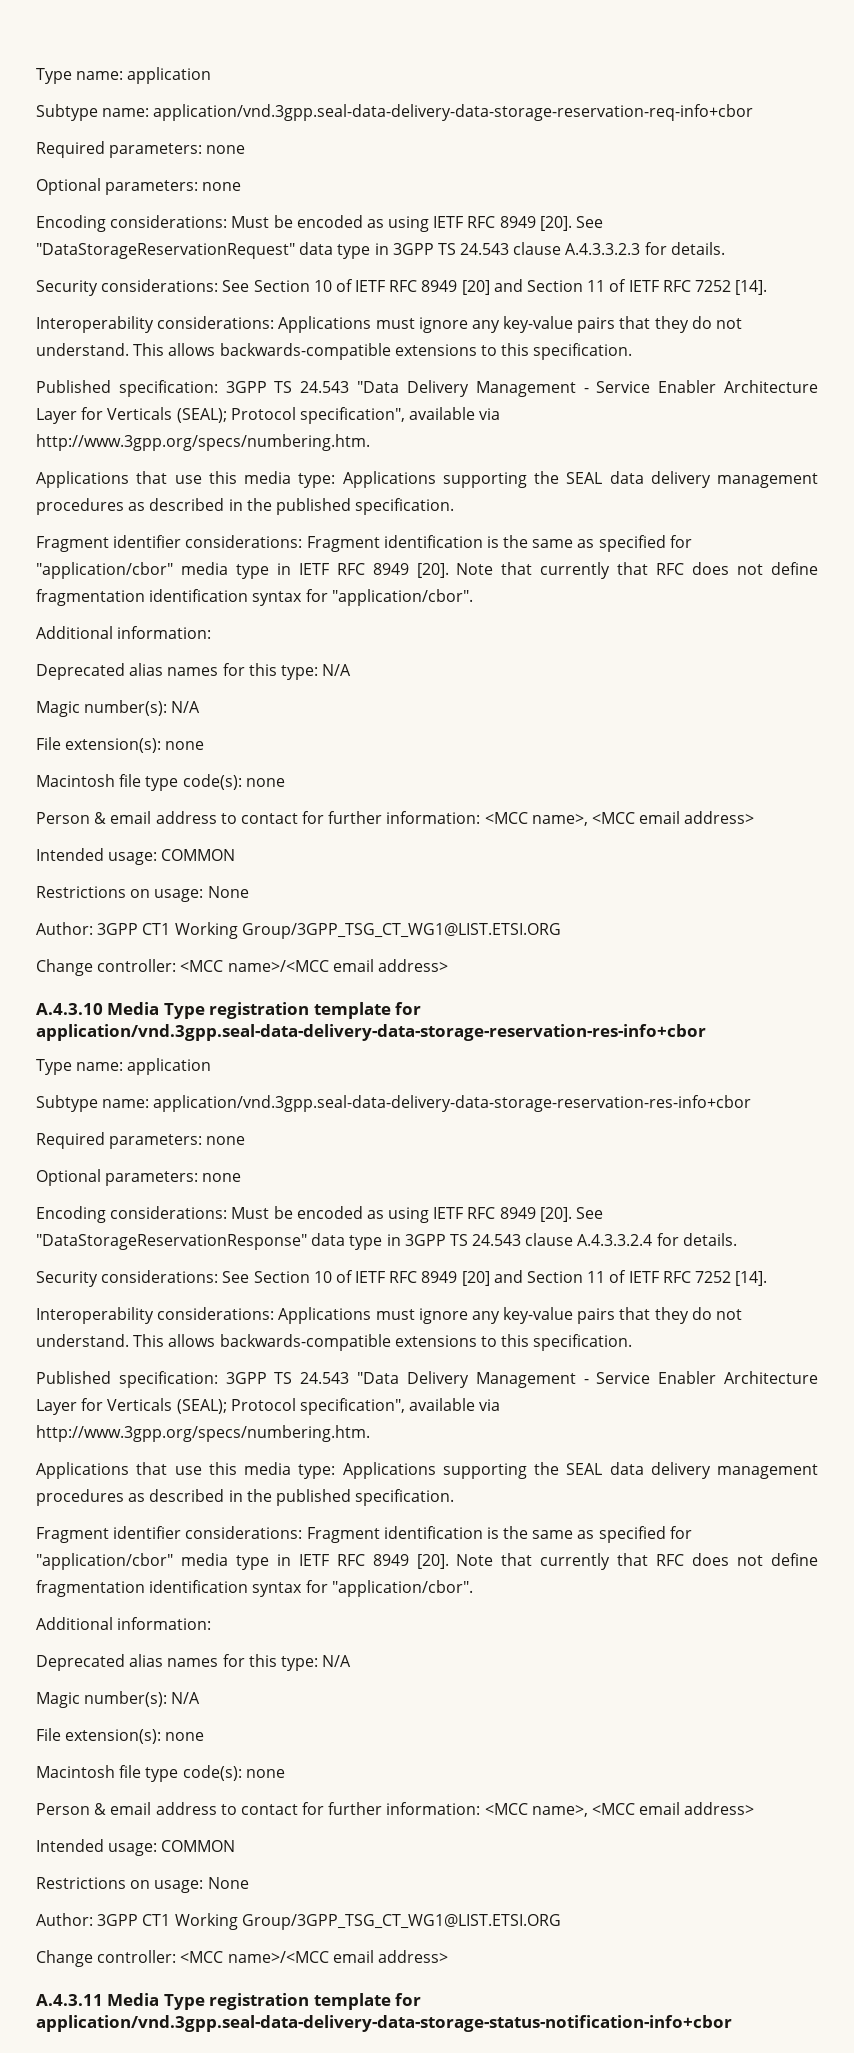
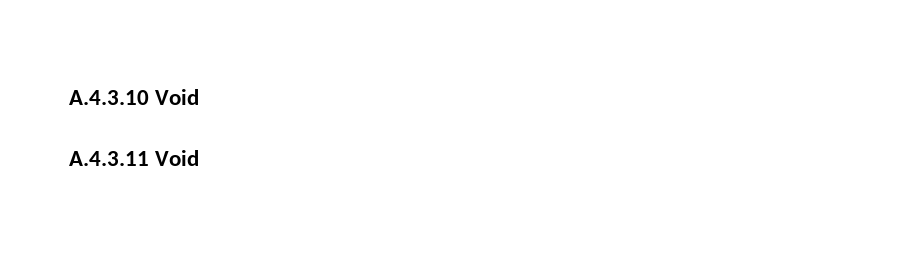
[36,67,212,84] [36,104,754,121] [36,141,246,158] [36,178,242,195] [36,215,604,232] [36,242,725,259] [36,279,768,296] [36,316,743,333] [36,343,633,360] [36,380,819,397] [36,407,501,424] [36,434,370,451] [36,471,818,488] [36,498,455,515] [36,535,692,552] [36,562,818,579] [36,589,473,606] [36,626,212,639] [36,663,352,680] [36,700,201,717] [36,737,205,753] [36,774,285,791] [36,811,755,826] [36,848,236,865] [36,886,249,902] [36,922,561,939] [36,959,448,976] [36,1002,422,1019] [36,1024,706,1041] [36,1058,212,1075] [36,1095,752,1112] [36,1132,246,1149] [36,1169,242,1186] [36,1206,604,1223] [36,1233,737,1250] [36,1270,768,1287] [36,1307,743,1324] [36,1334,633,1351] [36,1371,819,1388] [36,1398,501,1415] [36,1425,370,1442] [36,1462,818,1479] [36,1489,455,1506] [36,1526,692,1543] [36,1553,818,1570] [36,1580,473,1597] [36,1617,212,1630] [36,1654,352,1671] [36,1691,201,1708] [36,1728,205,1744] [36,1765,285,1782] [36,1802,755,1817] [36,1839,236,1856] [36,1877,249,1893] [36,1913,561,1930] [36,1950,448,1967] [36,1993,422,2010] [36,2015,732,2032] Type name: application // Subtype name: application/vnd.3gpp.seal-data-delivery-data-storage-reservation-req-info+cbor // Required parameters: none // Optional parameters: none // Encoding considerations: Must be encoded as using IETF RFC 8949 [20]. See "DataStorageReservationRequest" data type in 3GPP TS 24.543 clause A.4.3.3.2.3 for details. // Security considerations: See Section 10 of IETF RFC 8949 [20] and Section 11 of IETF RFC 7252 [14]. // Interoperability considerations: Applications must ignore any key-value pairs that they do not understand. This allows backwards-compatible extensions to this specification. // Published specification: 3GPP TS 24.543 "Data Delivery Management - Service Enabler Architecture Layer for Verticals (SEAL); Protocol specification", available via http://www.3gpp.org/specs/numbering.htm. // Applications that use this media type: Applications supporting the SEAL data delivery management procedures as described in the published specification. // Fragment identifier considerations: Fragment identification is the same as specified for "application/cbor" media type in IETF RFC 8949 [20]. Note that currently that RFC does not define fragmentation identification syntax for "application/cbor". // Additional information: // Deprecated alias names for this type: N/A // Magic number(s): N/A // File extension(s): none // Macintosh file type code(s): none // Person & email address to contact for further information: <MCC name>, <MCC email address> // Intended usage: COMMON // Restrictions on usage: None // Author: 3GPP CT1 Working Group/3GPP_TSG_CT_WG1@LIST.ETSI.ORG // Change controller: <MCC name>/<MCC email address> // A.4.3.10 Media Type registration template for application/vnd.3gpp.seal-data-delivery-data-storage-reservation-res-info+cbor // Type name: application // Subtype name: application/vnd.3gpp.seal-data-delivery-data-storage-reservation-res-info+cbor // Required parameters: none // Optional parameters: none // Encoding considerations: Must be encoded as using IETF RFC 8949 [20]. See "DataStorageReservationResponse" data type in 3GPP TS 24.543 clause A.4.3.3.2.4 for details. // Security considerations: See Section 10 of IETF RFC 8949 [20] and Section 11 of IETF RFC 7252 [14]. // Interoperability considerations: Applications must ignore any key-value pairs that they do not understand. This allows backwards-compatible extensions to this specification. // Published specification: 3GPP TS 24.543 "Data Delivery Management - Service Enabler Architecture Layer for Verticals (SEAL); Protocol specification", available via http://www.3gpp.org/specs/numbering.htm. // Applications that use this media type: Applications supporting the SEAL data delivery management procedures as described in the published specification. // Fragment identifier considerations: Fragment identification is the same as specified for "application/cbor" media type in IETF RFC 8949 [20]. Note that currently that RFC does not define fragmentation identification syntax for "application/cbor". // Additional information: // Deprecated alias names for this type: N/A // Magic number(s): N/A // File extension(s): none // Macintosh file type code(s): none // Person & email address to contact for further information: <MCC name>, <MCC email address> // Intended usage: COMMON // Restrictions on usage: None // Author: 3GPP CT1 Working Group/3GPP_TSG_CT_WG1@LIST.ETSI.ORG // Change controller: <MCC name>/<MCC email address> // A.4.3.11 Media Type registration template for application/vnd.3gpp.seal-data-delivery-data-storage-status-notification-info+cbor -> [69,89,200,105] [69,150,200,166] A.4.3.10 Void // A.4.3.11 Void

